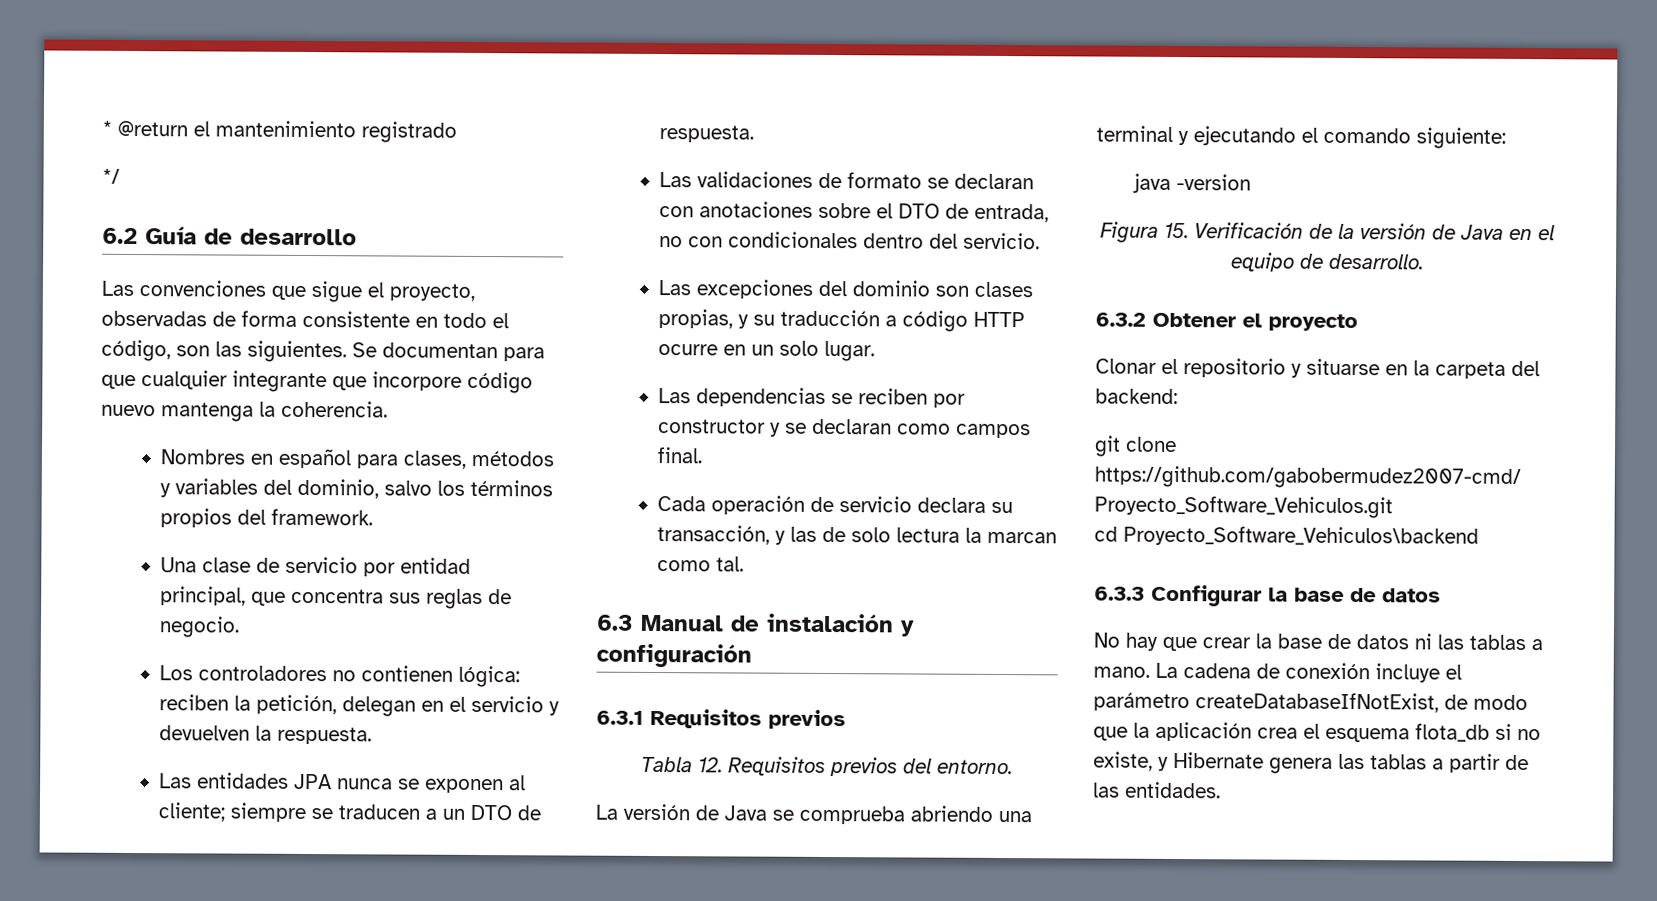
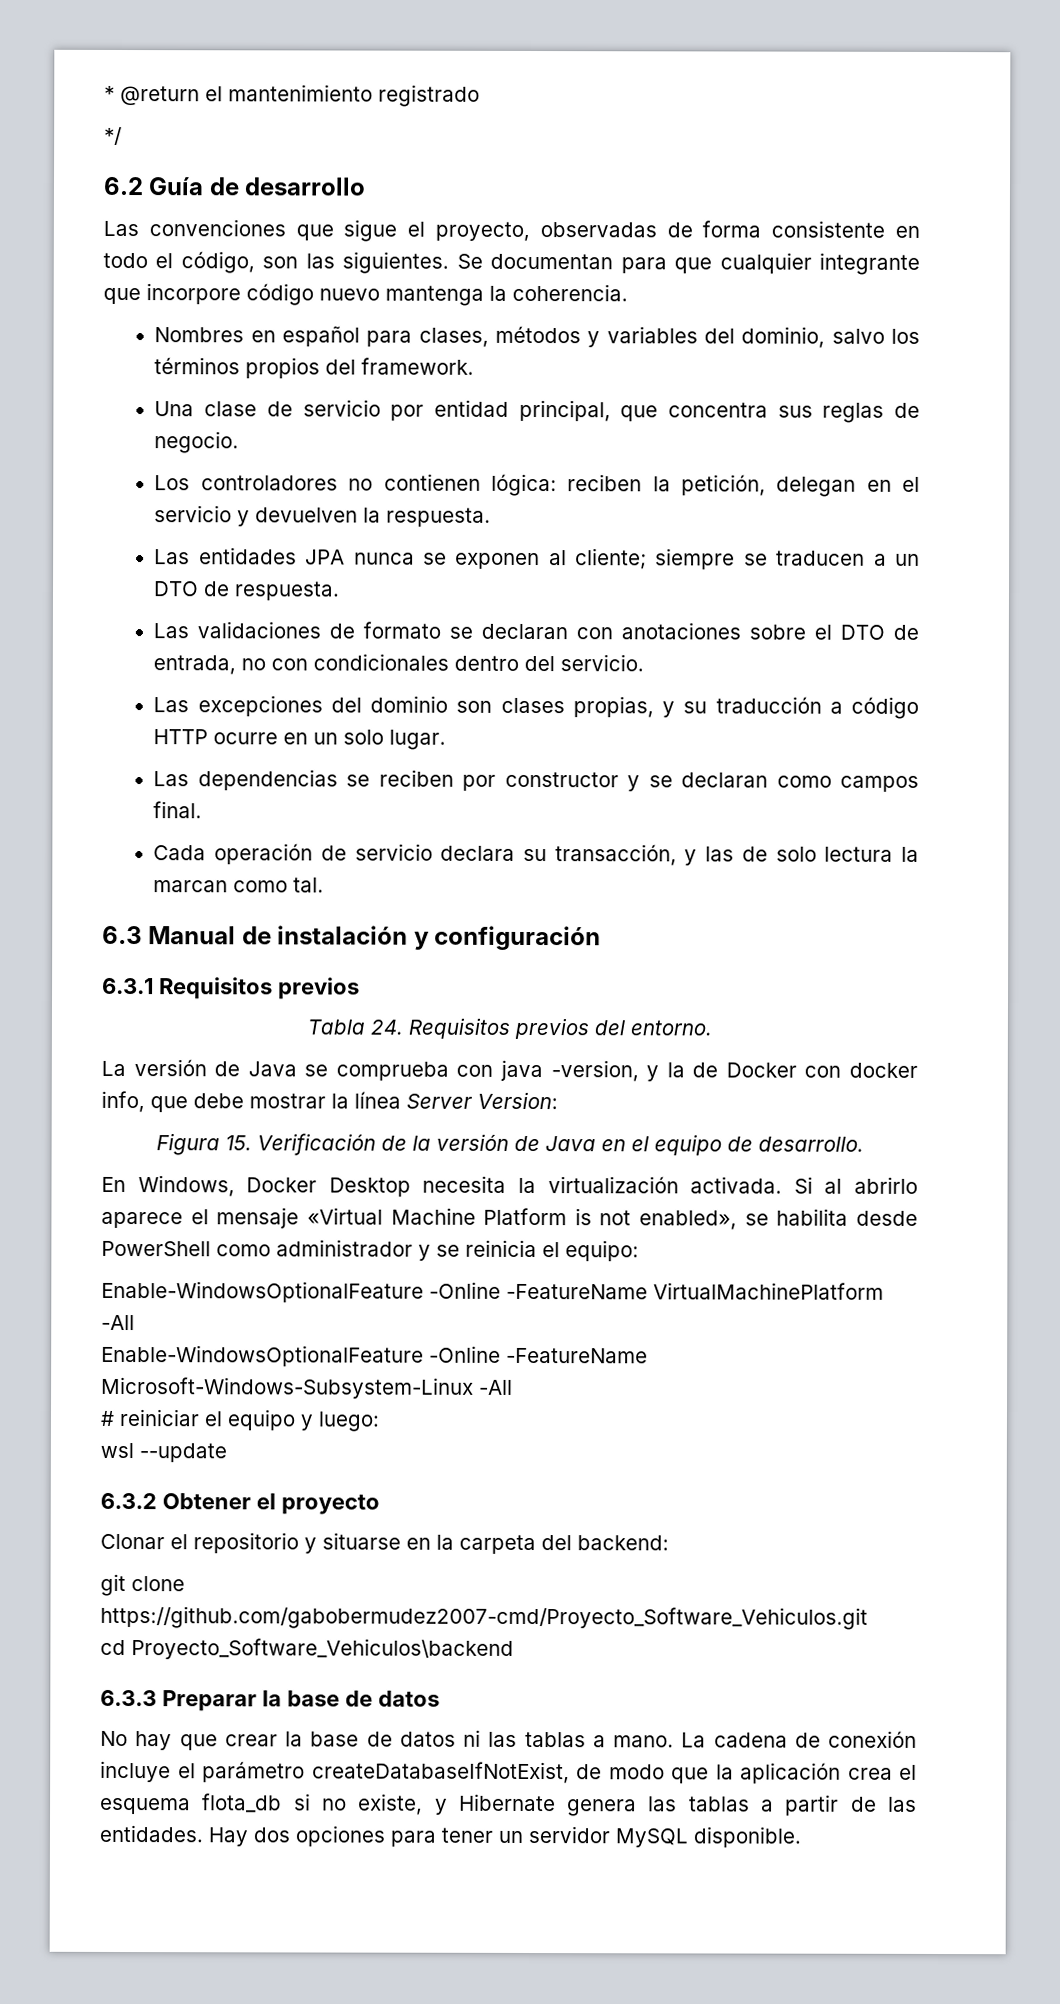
[698,757,723,773] 12. -> [370,1019,403,1035] 24.
[910,805,1032,823] [1096,125,1506,149] [1131,173,1251,193] abriendo una terminal y ejecutando el comando siguiente: // java -version -> [456,1059,918,1082] [101,1090,558,1113] con java -version, y la de Docker con docker info, que debe mostrar la línea Server Version:
(1424, 261) none -> [101,1175,919,1197] [101,1207,918,1230] [101,1239,639,1262] [101,1280,884,1303] [101,1314,135,1331] [101,1344,648,1367] [101,1376,513,1399] [100,1408,379,1432] [100,1442,227,1463] // En Windows, Docker Desktop necesita la virtualización activada. Si al abrirlo aparece el mensaje «Virtual Machine Platform is not enabled», se habilita desde PowerShell como administrador y se reinicia el equipo: // Enable-WindowsOptionalFeature -Online -FeatureName VirtualMachinePlatform -All // Enable-WindowsOptionalFeature -Online -FeatureName Microsoft-Windows-Subsystem-Linux -All // # reiniciar el equipo y luego: // wsl --update
[1151,584,1262,607] Configurar -> [161,1690,257,1712] Preparar
(1221, 790) none -> [208,1825,801,1848] Hay dos opciones para tener un servidor MySQL disponible.

